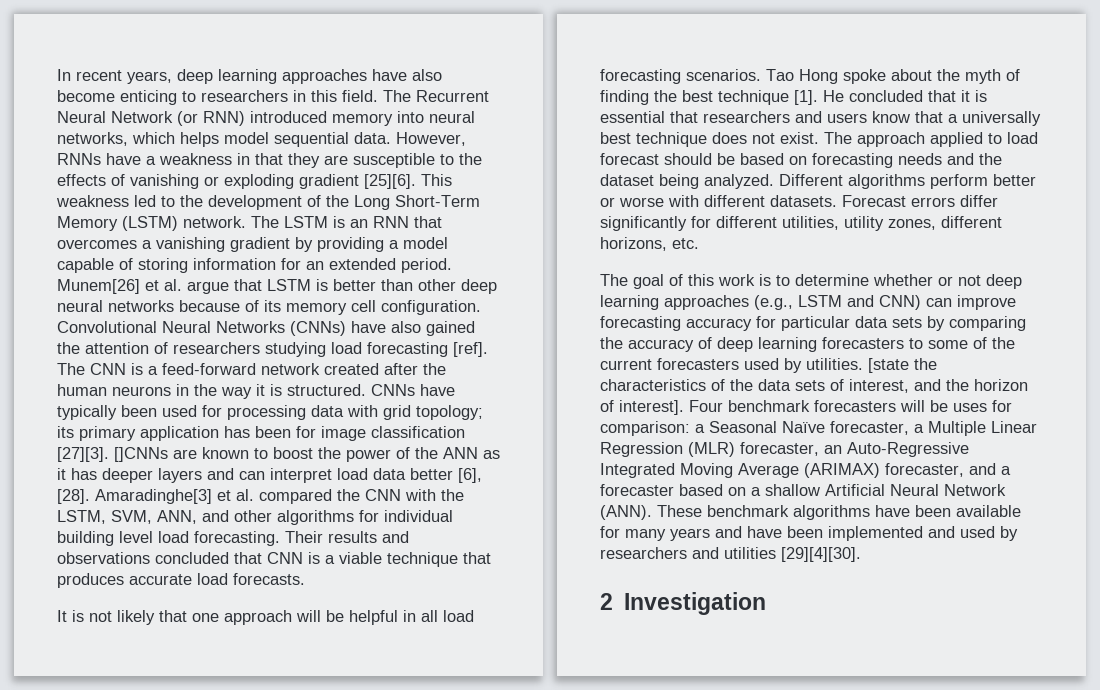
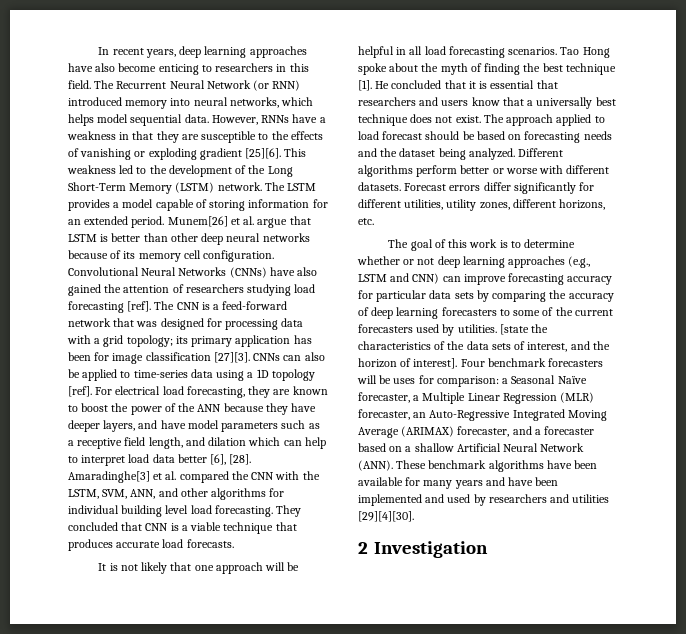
[333,216,442,228] [57,237,384,252] is an RNN that overcomes a vanishing gradient by providing -> [68,199,110,211] provides
[324,363,446,375] [57,384,455,399] [57,405,197,420] created after the human neurons in the way it is structured. CNNs have typically been used -> [113,318,204,330] that was designed
(378, 411) none -> [94,338,101,344] a
[114,447,168,462] []CNNs -> [253,352,325,361] [68,369,315,381] [68,386,271,398] CNNs can also be applied to time-series data using a 1D topology [ref]. For electrical load forecasting, they
[483,450,500,459] [57,468,265,483] as it has deeper layers and can -> [223,403,317,415] [68,420,320,432] [68,437,326,449] [68,456,78,463] because they have deeper layers, and have model parameters such as a receptive field length, and dilation which can help to
[285,531,409,543] [57,552,150,564] Their results and observations -> [276,505,302,517] They

